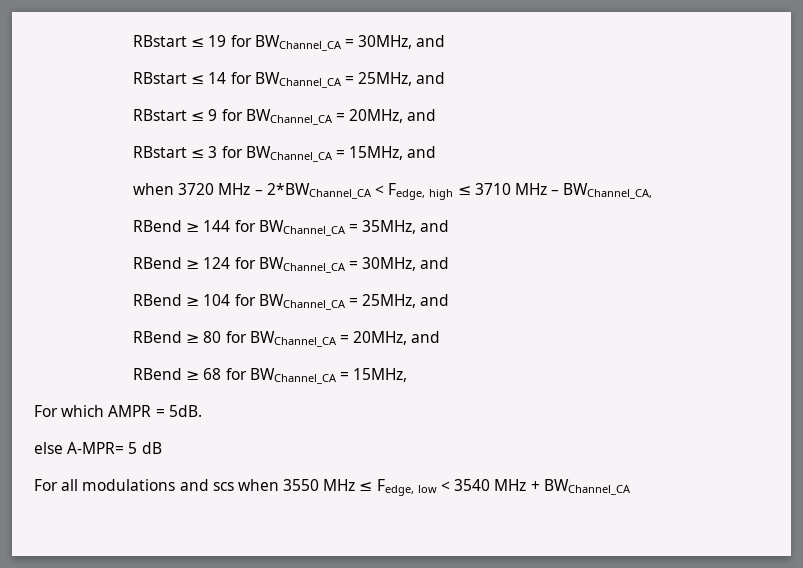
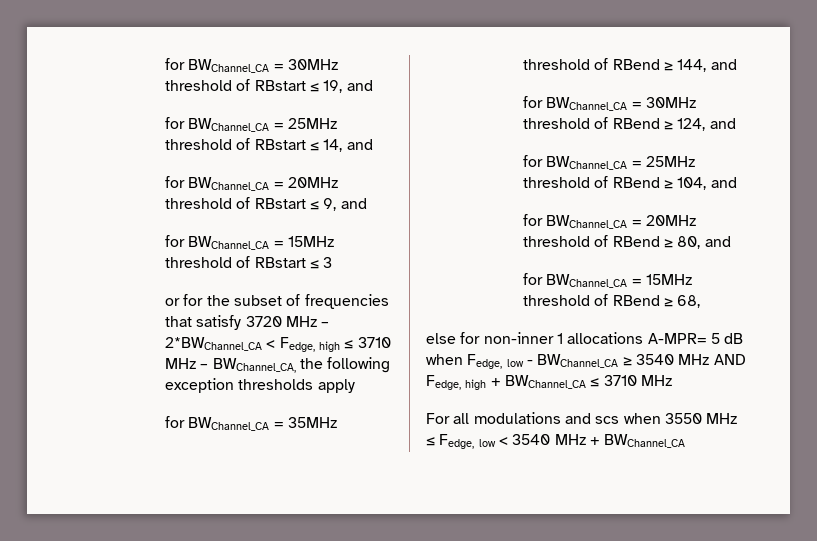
[133,35,446,51] [133,72,446,88] [133,109,437,125] [133,146,437,162] [133,183,175,195] RBstart ≤ 19 for BWChannel_CA = 30MHz, and // RBstart ≤ 14 for BWChannel_CA = 25MHz, and // RBstart ≤ 9 for BWChannel_CA = 20MHz, and // RBstart ≤ 3 for BWChannel_CA = 15MHz, and // when -> [164,58,338,73] [164,79,373,93] [164,117,337,132] [164,138,373,152] [164,176,338,191] [164,197,367,211] [164,235,334,250] [164,256,333,269] [164,294,389,309] [164,315,242,330] for BWChannel_CA = 30MHz threshold of RBstart ≤ 19, and // for BWChannel_CA = 25MHz threshold of RBstart ≤ 14, and // for BWChannel_CA = 20MHz threshold of RBstart ≤ 9, and // for BWChannel_CA = 15MHz threshold of RBstart ≤ 3 // or for the subset of frequencies that satisfy
[133,220,450,236] [133,257,450,273] [133,294,450,310] [133,331,441,347] [133,368,408,384] [34,405,202,417] [34,442,162,454] // RBend ≥ 144 for BWChannel_CA = 35MHz, and // RBend ≥ 124 for BWChannel_CA = 30MHz, and // RBend ≥ 104 for BWChannel_CA = 25MHz, and // RBend ≥ 80 for BWChannel_CA = 20MHz, and // RBend ≥ 68 for BWChannel_CA = 15MHz, // For which AMPR = 5dB. // else A-MPR= 5 dB -> [299,357,391,373] [164,378,355,393] [164,416,337,431] [522,58,737,72] [522,96,696,111] [522,117,736,131] [522,155,695,170] [522,176,737,190] [522,214,696,229] [522,235,731,249] [522,273,692,288] [522,294,701,308] [426,332,744,344] [426,354,746,369] [426,375,672,390] the following exception thresholds apply // for BWChannel_CA = 35MHz threshold of RBend ≥ 144, and // for BWChannel_CA = 30MHz threshold of RBend ≥ 124, and // for BWChannel_CA = 25MHz threshold of RBend ≥ 104, and // for BWChannel_CA = 20MHz threshold of RBend ≥ 80, and // for BWChannel_CA = 15MHz threshold of RBend ≥ 68, // else for non-inner 1 allocations A-MPR= 5 dB when Fedge, low - BWChannel_CA ≥ 3540 MHz AND Fedge, high + BWChannel_CA ≤ 3710 MHz

